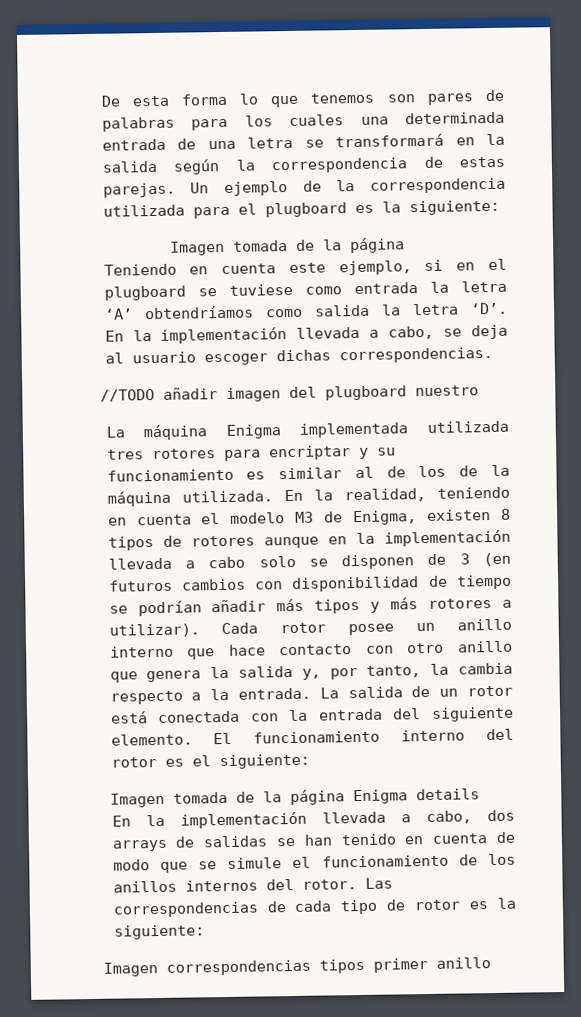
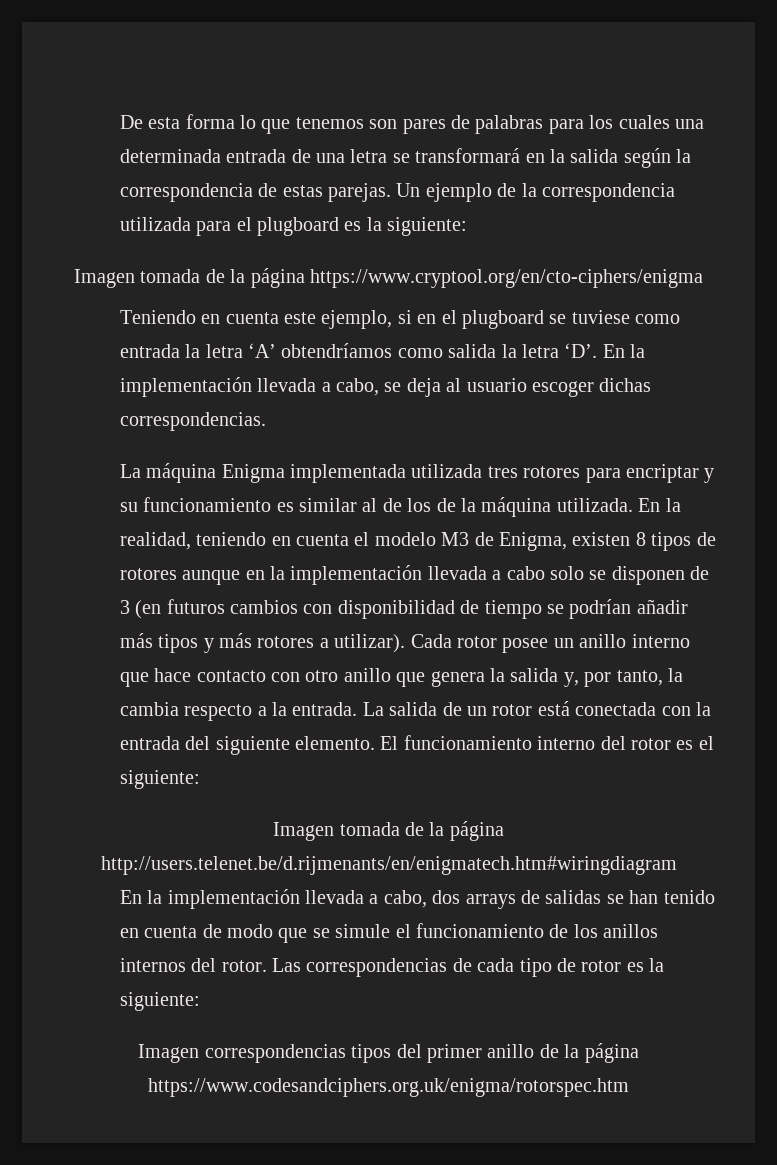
(405, 245) none -> [310,269,703,288] https://www.cryptool.org/en/cto-ciphers/enigma
[99,385,479,402] // //TODO añadir imagen del plugboard nuestro -> (266, 421) none
[353,788,480,805] Enigma details -> [100,856,677,875] http://users.telenet.be/d.rijmenants/en/enigmatech.htm#wiringdiagram
(365, 966) none -> [396,1044,422,1058] del
(491, 963) none -> [539,1043,639,1063] [148,1078,629,1097] de la página https://www.codesandciphers.org.uk/enigma/rotorspec.htm

